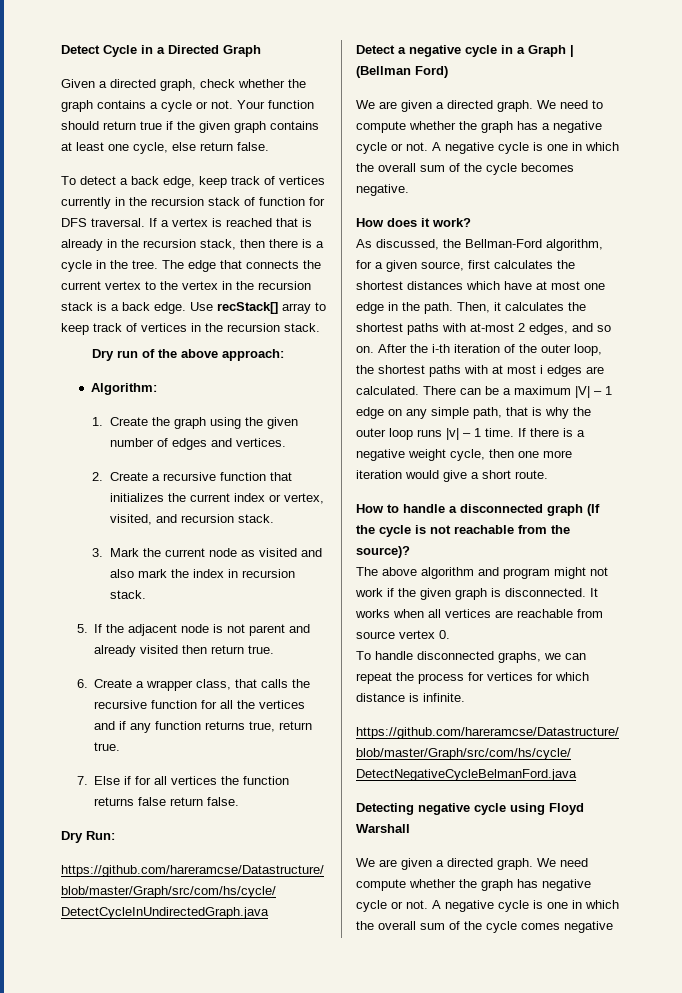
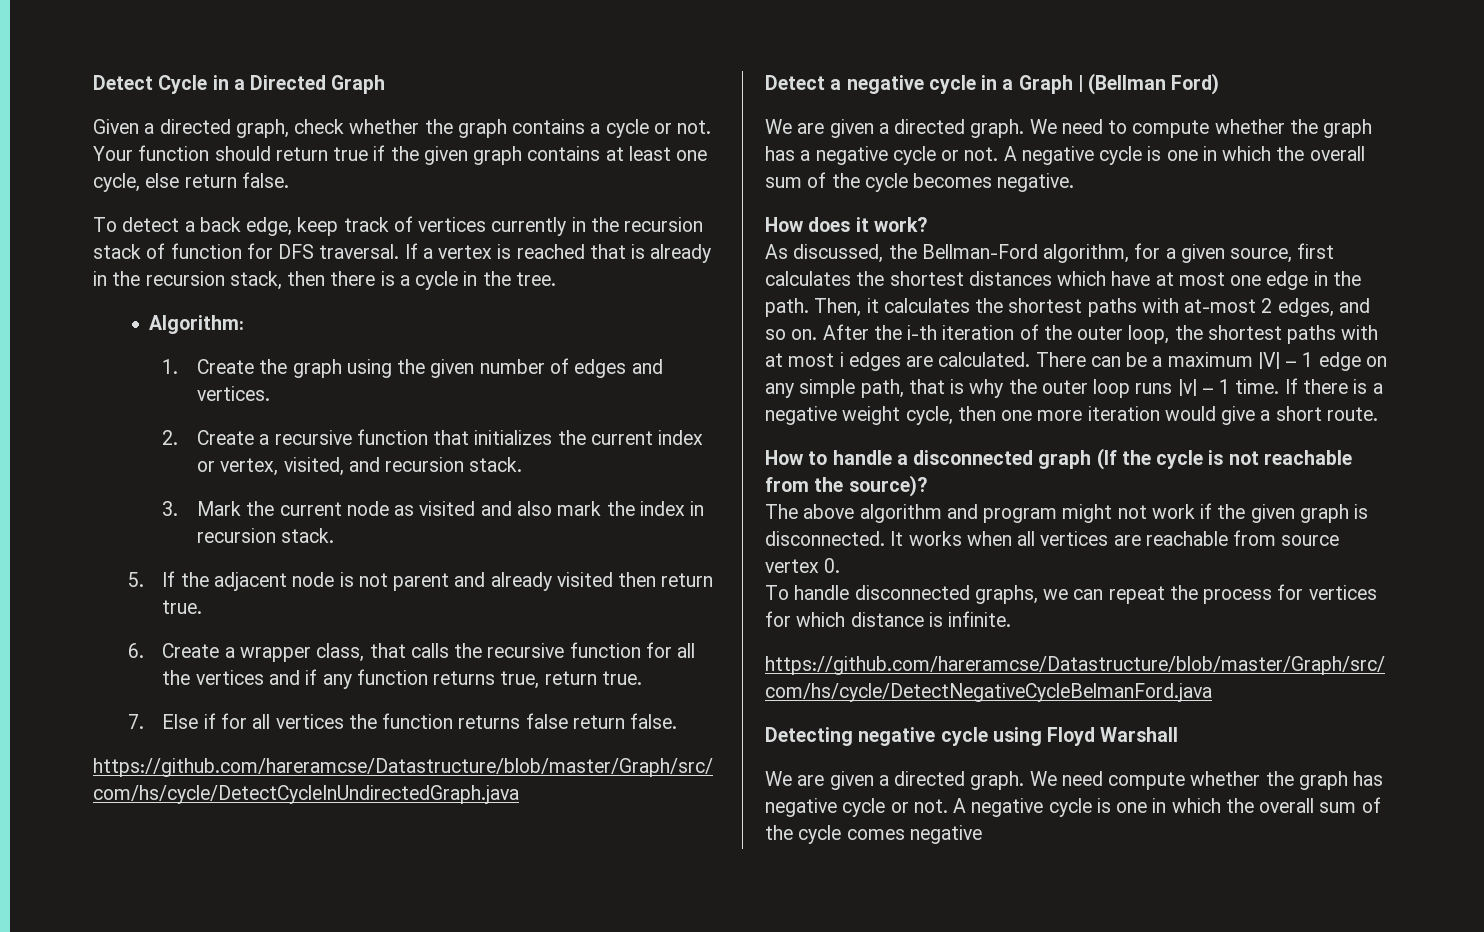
[162,260,321,272] [61,281,311,290] [61,302,326,314] [61,323,320,335] [92,349,285,361] The edge that connects the current vertex to the vertex in the recursion stack is a back edge. Use recStack[] array to keep track of vertices in the recursion stack. // Dry run of the above approach: -> (556, 279) none
[61,831,115,843] // Dry Run: -> (678, 721) none

